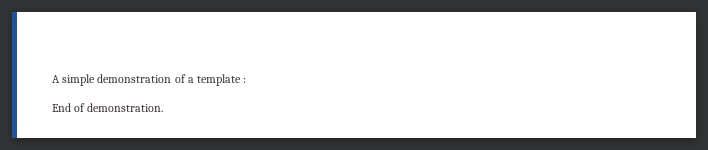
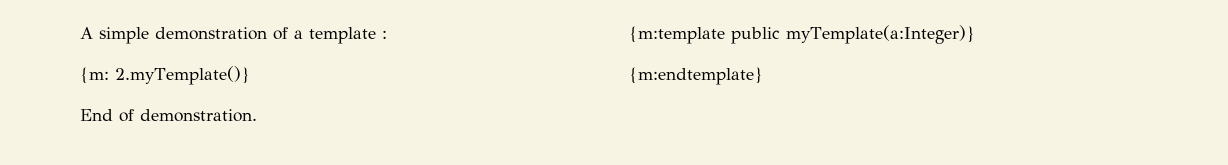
(247, 80) none -> [80,66,250,85] // {m: 2.myTemplate()}
(164, 107) none -> [629,25,975,44] [629,67,763,85] // {m:template public myTemplate(a:Integer)} // {m:endtemplate}

